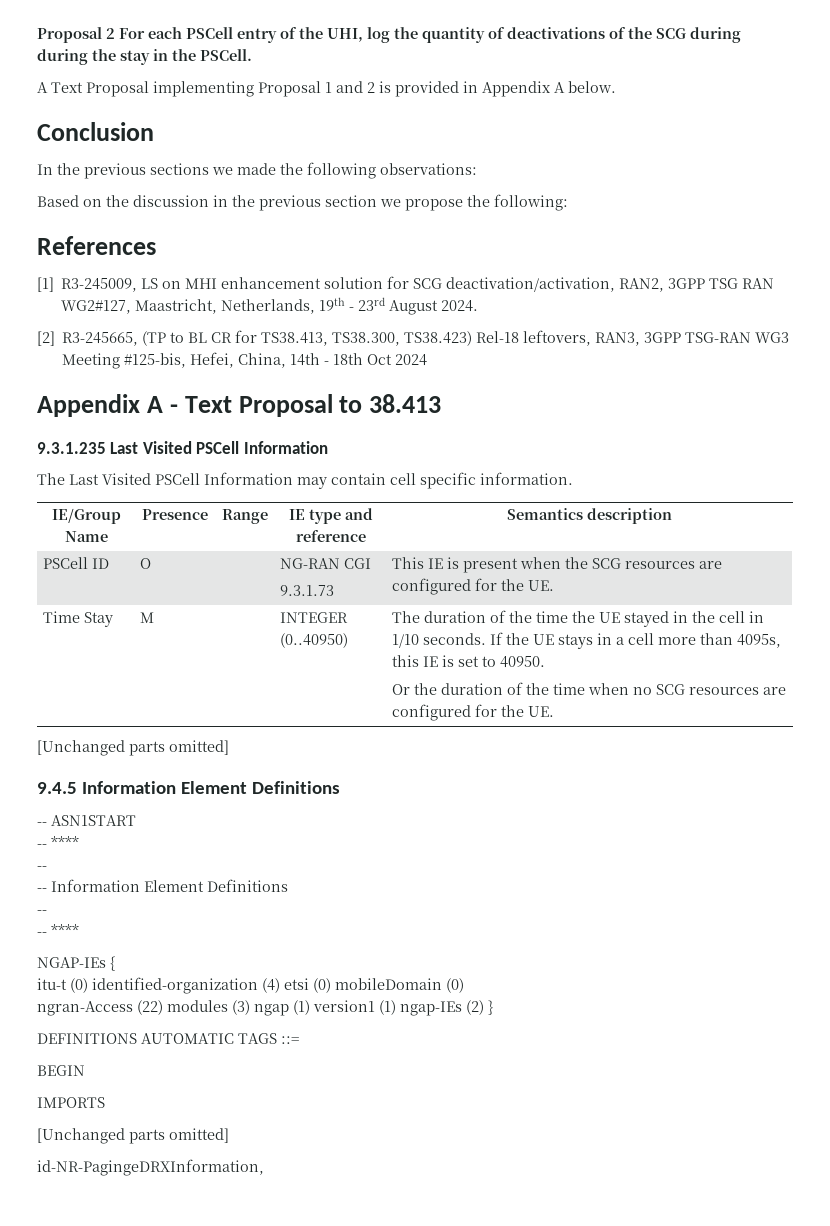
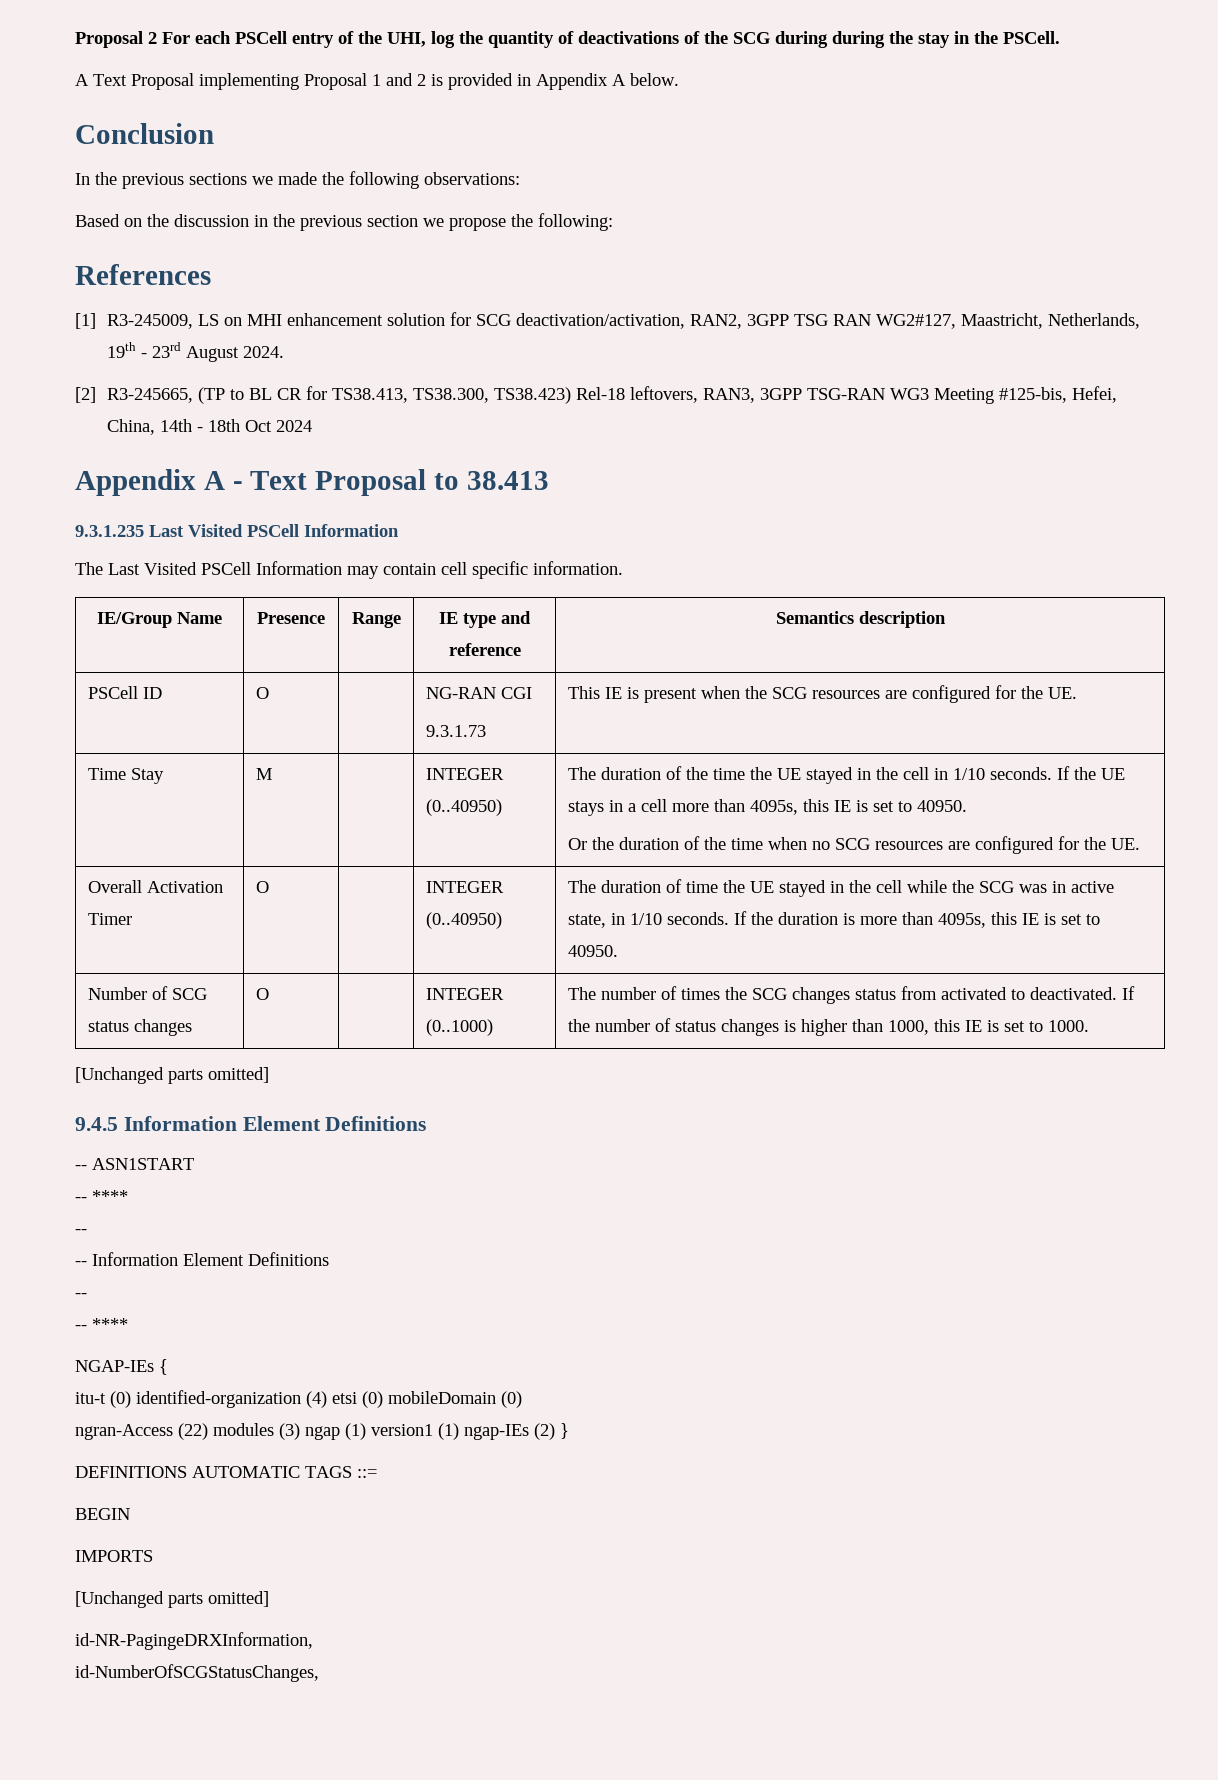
(555, 711) none -> [87,880,223,893] [87,913,132,925] [255,881,269,893] [425,881,504,893] [425,912,502,929] [567,879,1114,897] [567,911,1100,928] [567,945,618,957] [87,986,207,1000] [87,1019,192,1036] [255,988,269,1000] [425,988,504,1000] [425,1019,493,1036] [567,986,1135,1004] [567,1018,1089,1036] // Overall Activation Timer | O | | INTEGER (0..40950) | The duration of time the UE stayed in the cell while the SCG was in active state, in 1/10 seconds. If the duration is more than 4095s, this IE is set to 40950. // Number of SCG status changes | O | | INTEGER (0..1000) | The number of times the SCG changes status from activated to deactivated. If the number of status changes is higher than 1000, this IE is set to 1000.
(264, 1167) none -> [75,1664,319,1682] // id-NumberOfSCGStatusChanges,

